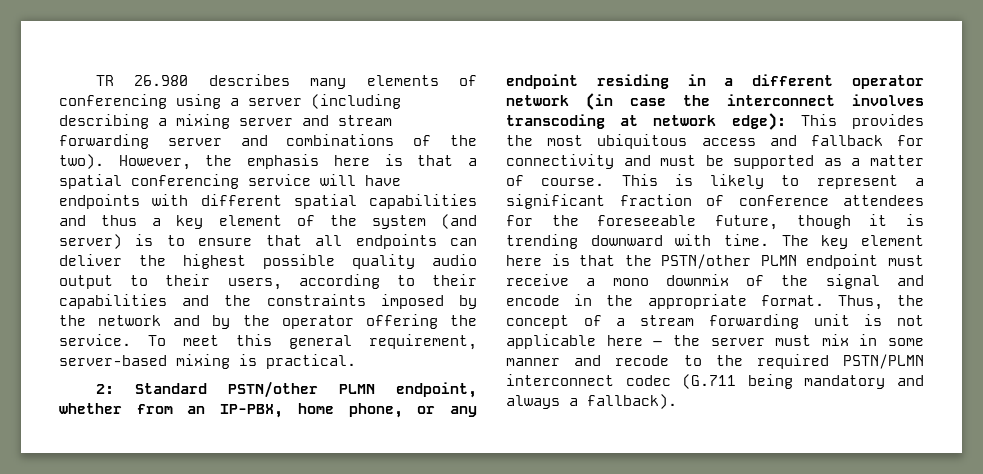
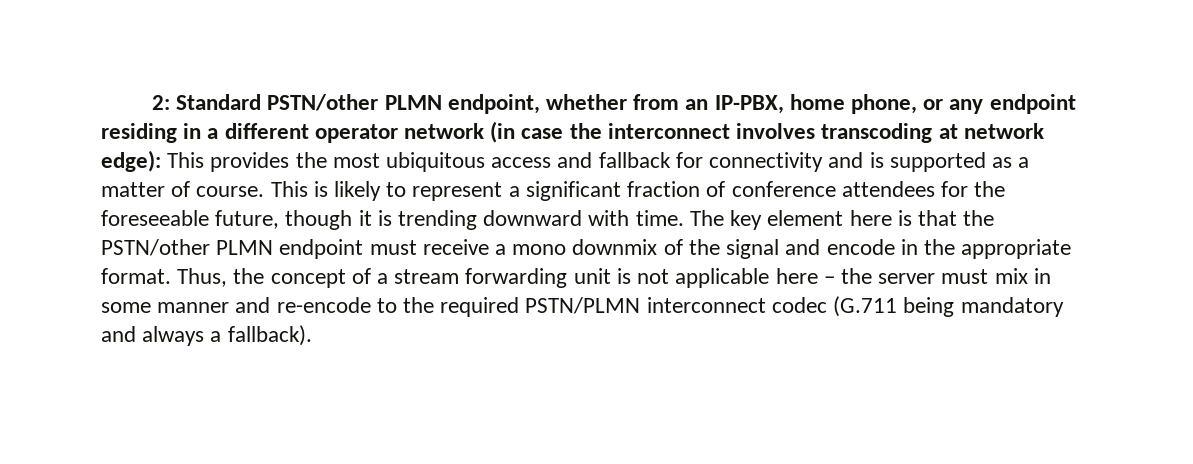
[95,74,478,89] [59,94,401,109] [59,114,392,129] [59,134,478,149] [59,154,478,170] [59,174,401,189] [59,194,477,209] [59,214,477,229] [59,234,477,249] [59,254,477,269] [59,274,477,290] [59,294,477,309] [59,314,477,329] [59,334,477,350] [59,354,356,369] TR 26.980 describes many elements of conferencing using a server (including describing a mixing server and stream forwarding server and combinations of the two). However, the emphasis here is that a spatial conferencing service will have endpoints with different spatial capabilities and thus a key element of the system (and server) is to ensure that all endpoints can deliver the highest possible quality audio output to their users, according to their capabilities and the constraints imposed by the network and by the operator offering the service. To meet this general requirement, server-based mixing is practical. // -> (151, 102) none
[660,155,724,166] must be -> [869,152,884,168] is
[615,355,670,366] recode -> [276,297,371,313] re-encode

